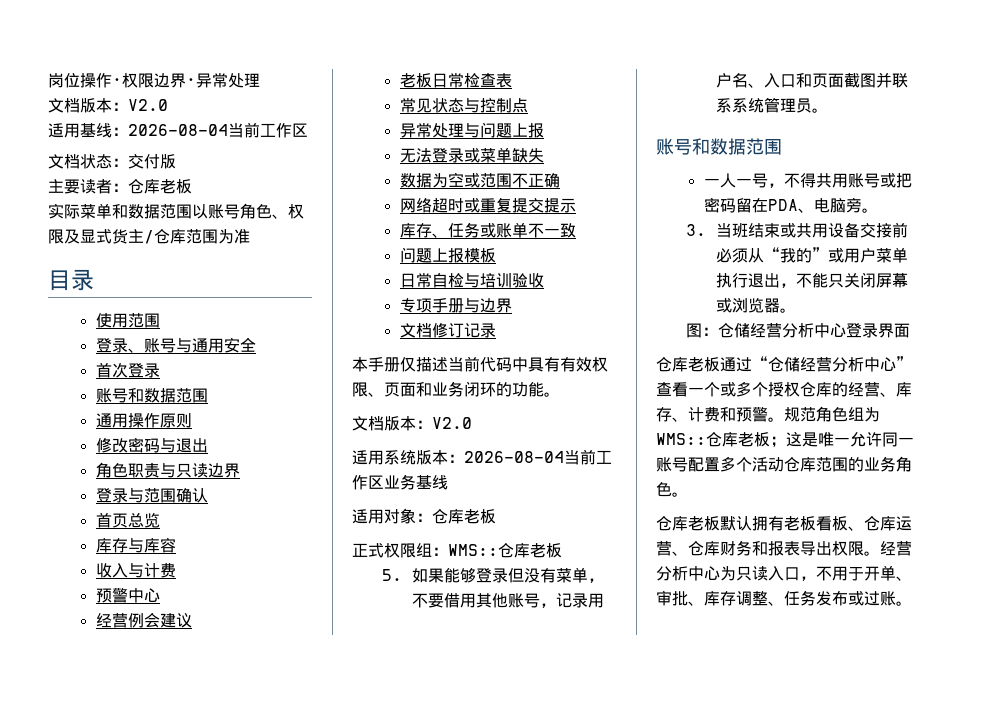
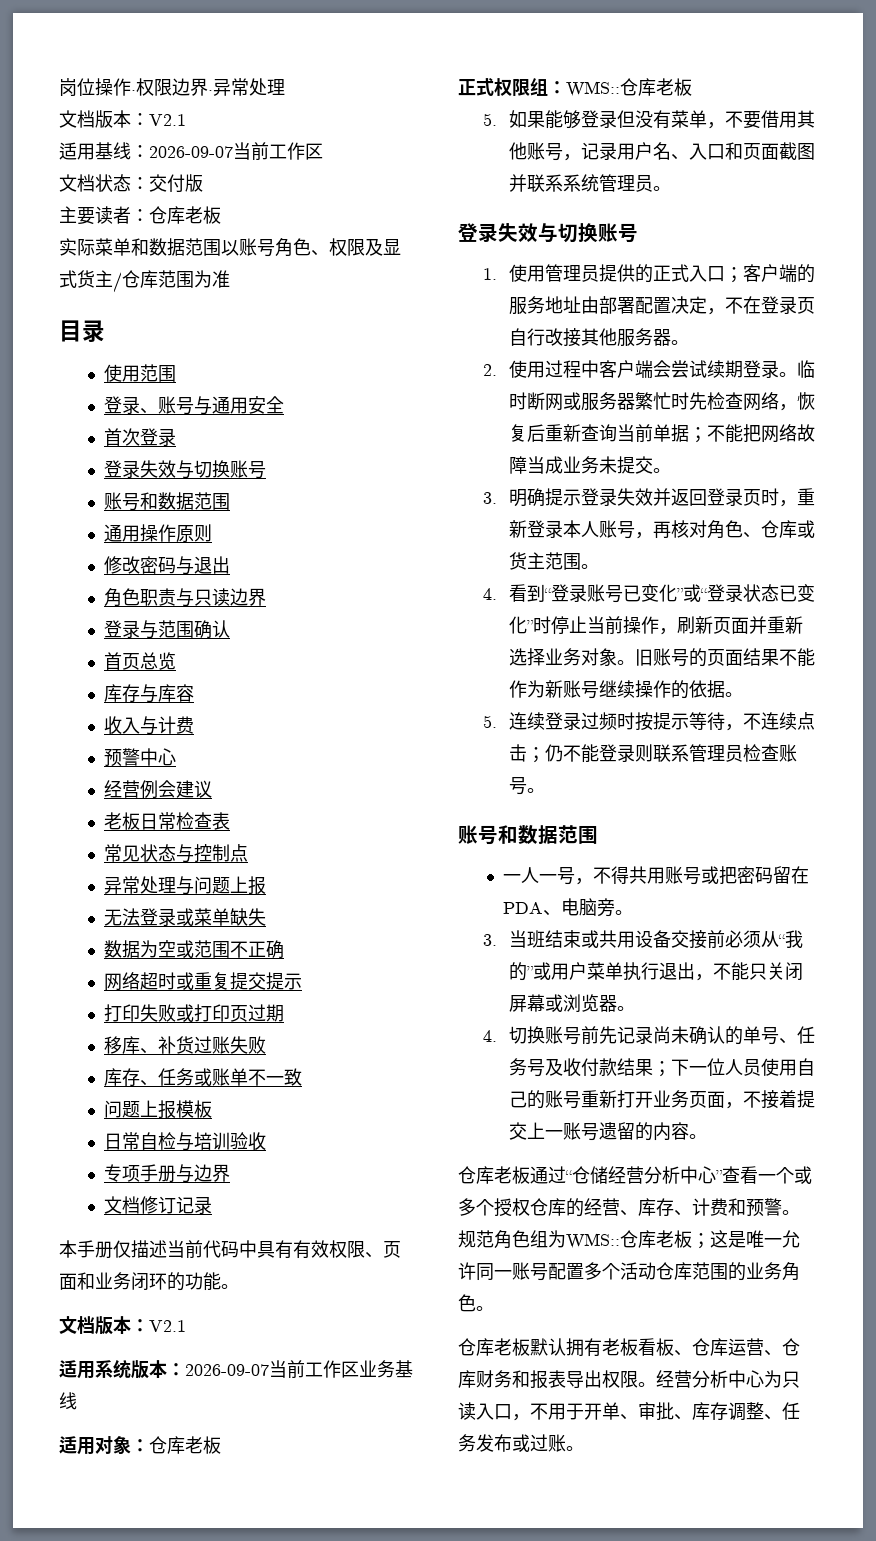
[128,99,168,111] V2.0 -> [149,114,186,126] V2.1
[128,124,228,136] 2026-08-04 -> [149,146,233,158] 2026-09-07
(160, 370) none -> [104,460,267,479] // 登录失效与切换账号
(576, 205) none -> [104,1004,285,1022] [104,1036,267,1054] // 打印失败或打印页过期 // 移库、补货过账失败
[432,417,472,429] V2.0 -> [149,1320,186,1332] V2.1
[464,451,564,463] 2026-08-04 -> [185,1364,269,1376] 2026-09-07
(829, 110) none -> [458,223,638,243] [483,264,815,283] [508,296,815,315] [508,328,689,347] [483,360,815,378] [508,392,815,411] [508,424,815,443] [508,456,671,474] [483,488,815,507] [508,520,815,539] [508,552,599,570] [483,584,815,603] [508,616,803,635] [508,648,815,667] [508,680,743,699] [483,712,815,731] [508,744,797,763] [508,777,545,795] // 登录失效与切换账号 // 1.使用管理员提供的正式入口；客户端的服务地址由部署配置决定，不在登录页自行改接其他服务器。 // 2.使用过程中客户端会尝试续期登录。临时断网或服务器繁忙时先检查网络，恢复后重新查询当前单据；不能把网络故障当成业务未提交。 // 3.明确提示登录失效并返回登录页时，重新登录本人账号，再核对角色、仓库或货主范围。 // 4.看到“登录账号已变化”或“登录状态已变化”时停止当前操作，刷新页面并重新选择业务对象。旧账号的页面结果不能作为新账号继续操作的依据。 // 5.连续登录过频时按提示等待，不连续点击；仍不能登录则联系管理员检查账号。
[686,323,911,338] 图：仓储经营分析中心登录界面 -> [483,1026,815,1045] [508,1058,815,1077] [508,1090,815,1109] [508,1122,707,1141] 4.切换账号前先记录尚未确认的单号、任务号及收付款结果；下一位人员使用自己的账号重新打开业务页面，不接着提交上一账号遗留的内容。

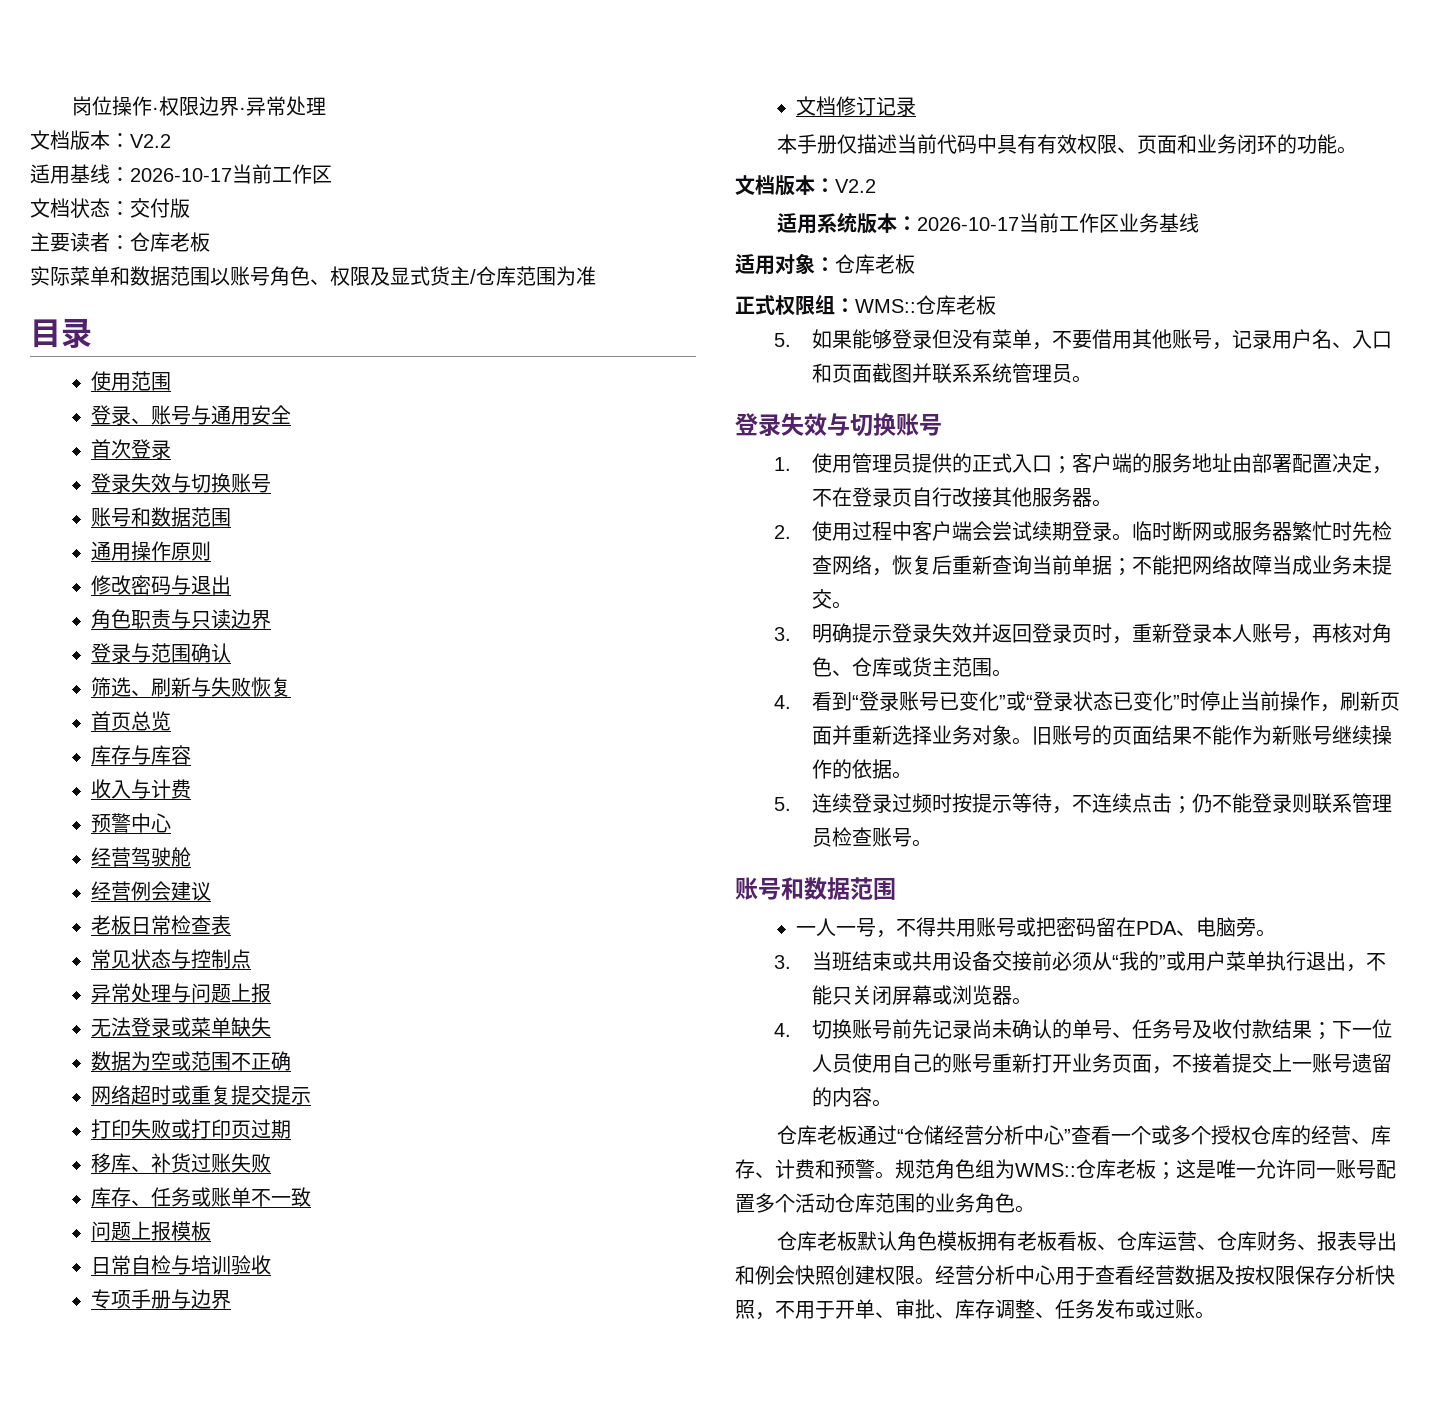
[149,114,186,126] V2.1 -> [130,134,171,148] V2.2
[149,146,233,158] 2026-09-07 -> [130,168,232,182] 2026-10-17
(231, 629) none -> [90,677,291,697] // 筛选、刷新与失败恢复
(177, 757) none -> [90,847,191,867] // 经营驾驶舱
[149,1320,186,1332] V2.1 -> [835,179,876,193] V2.2
[185,1364,269,1376] 2026-09-07 -> [917,217,1020,231] 2026-10-17
(566, 1347) none -> [897,1231,978,1251] 角色模板
[512,1370,530,1388] 和 -> [1297,1244,1318,1250] 、
(602, 1379) none -> [735,1265,875,1285] 和例会快照创建
[764,1370,800,1388] [458,1402,512,1420] 为只读入口 -> [1055,1265,1395,1285] [735,1300,755,1319] 用于查看经营数据及按权限保存分析快照

